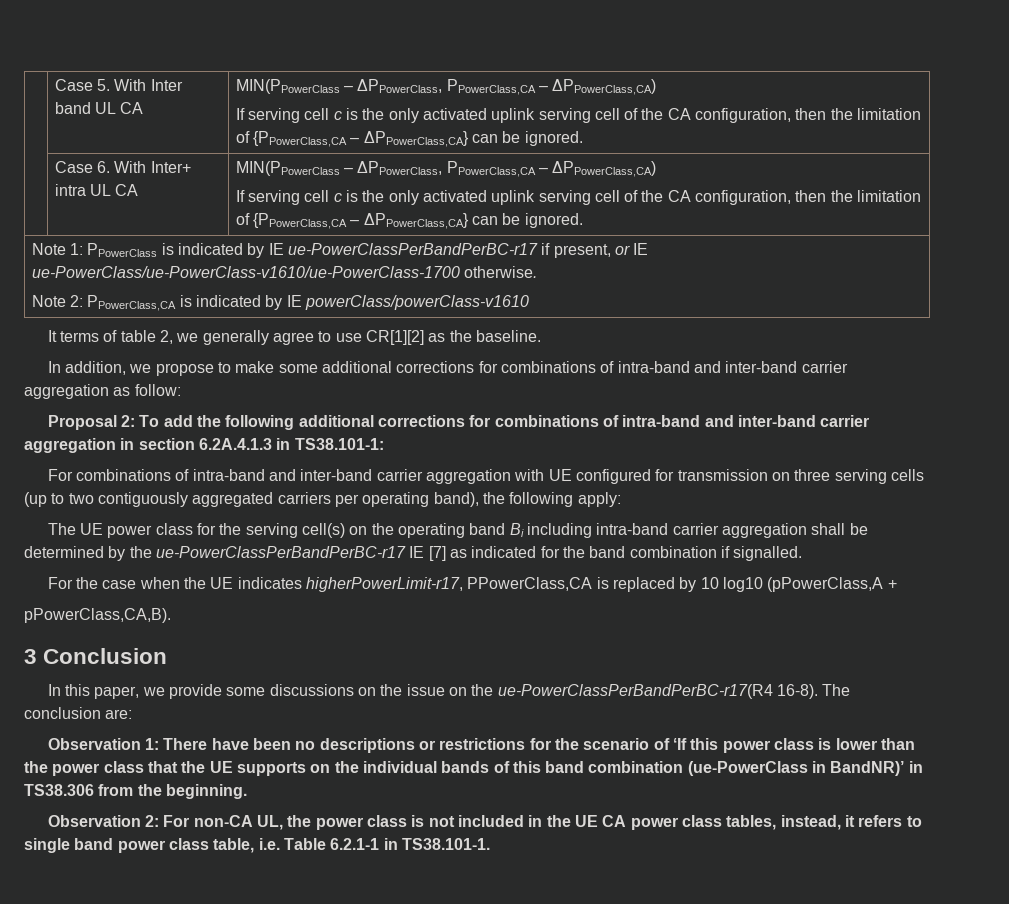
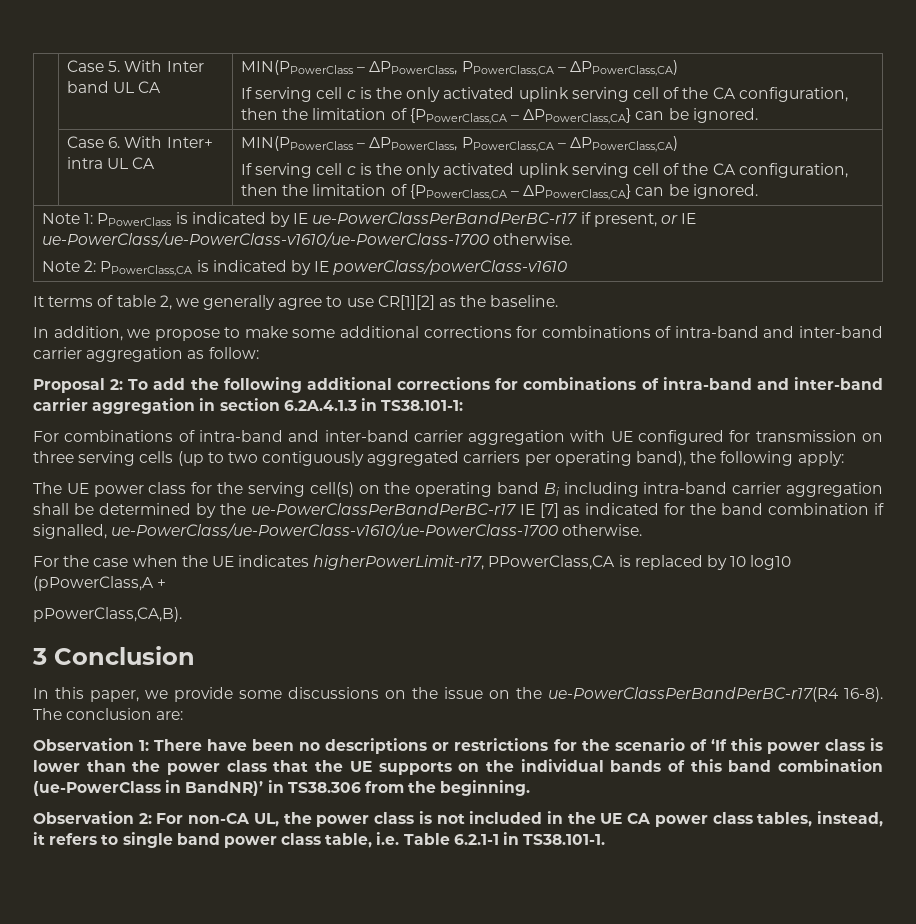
[733,546,803,561] signalled. -> [33,523,643,539] signalled, ue-PowerClass/ue-PowerClass-v1610/ue-PowerClass-1700 otherwise.

